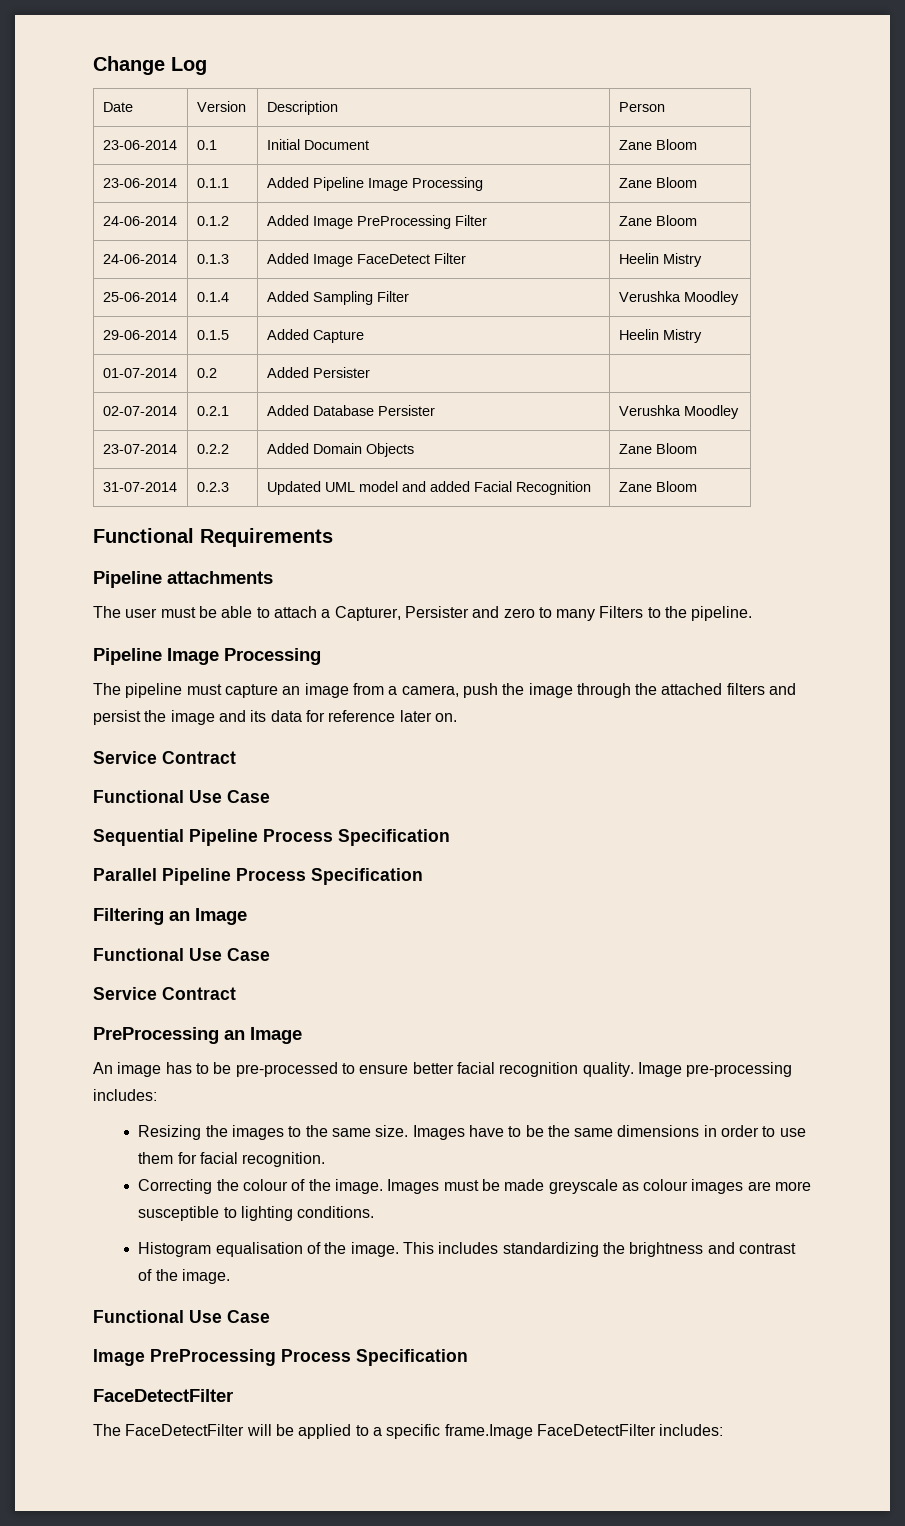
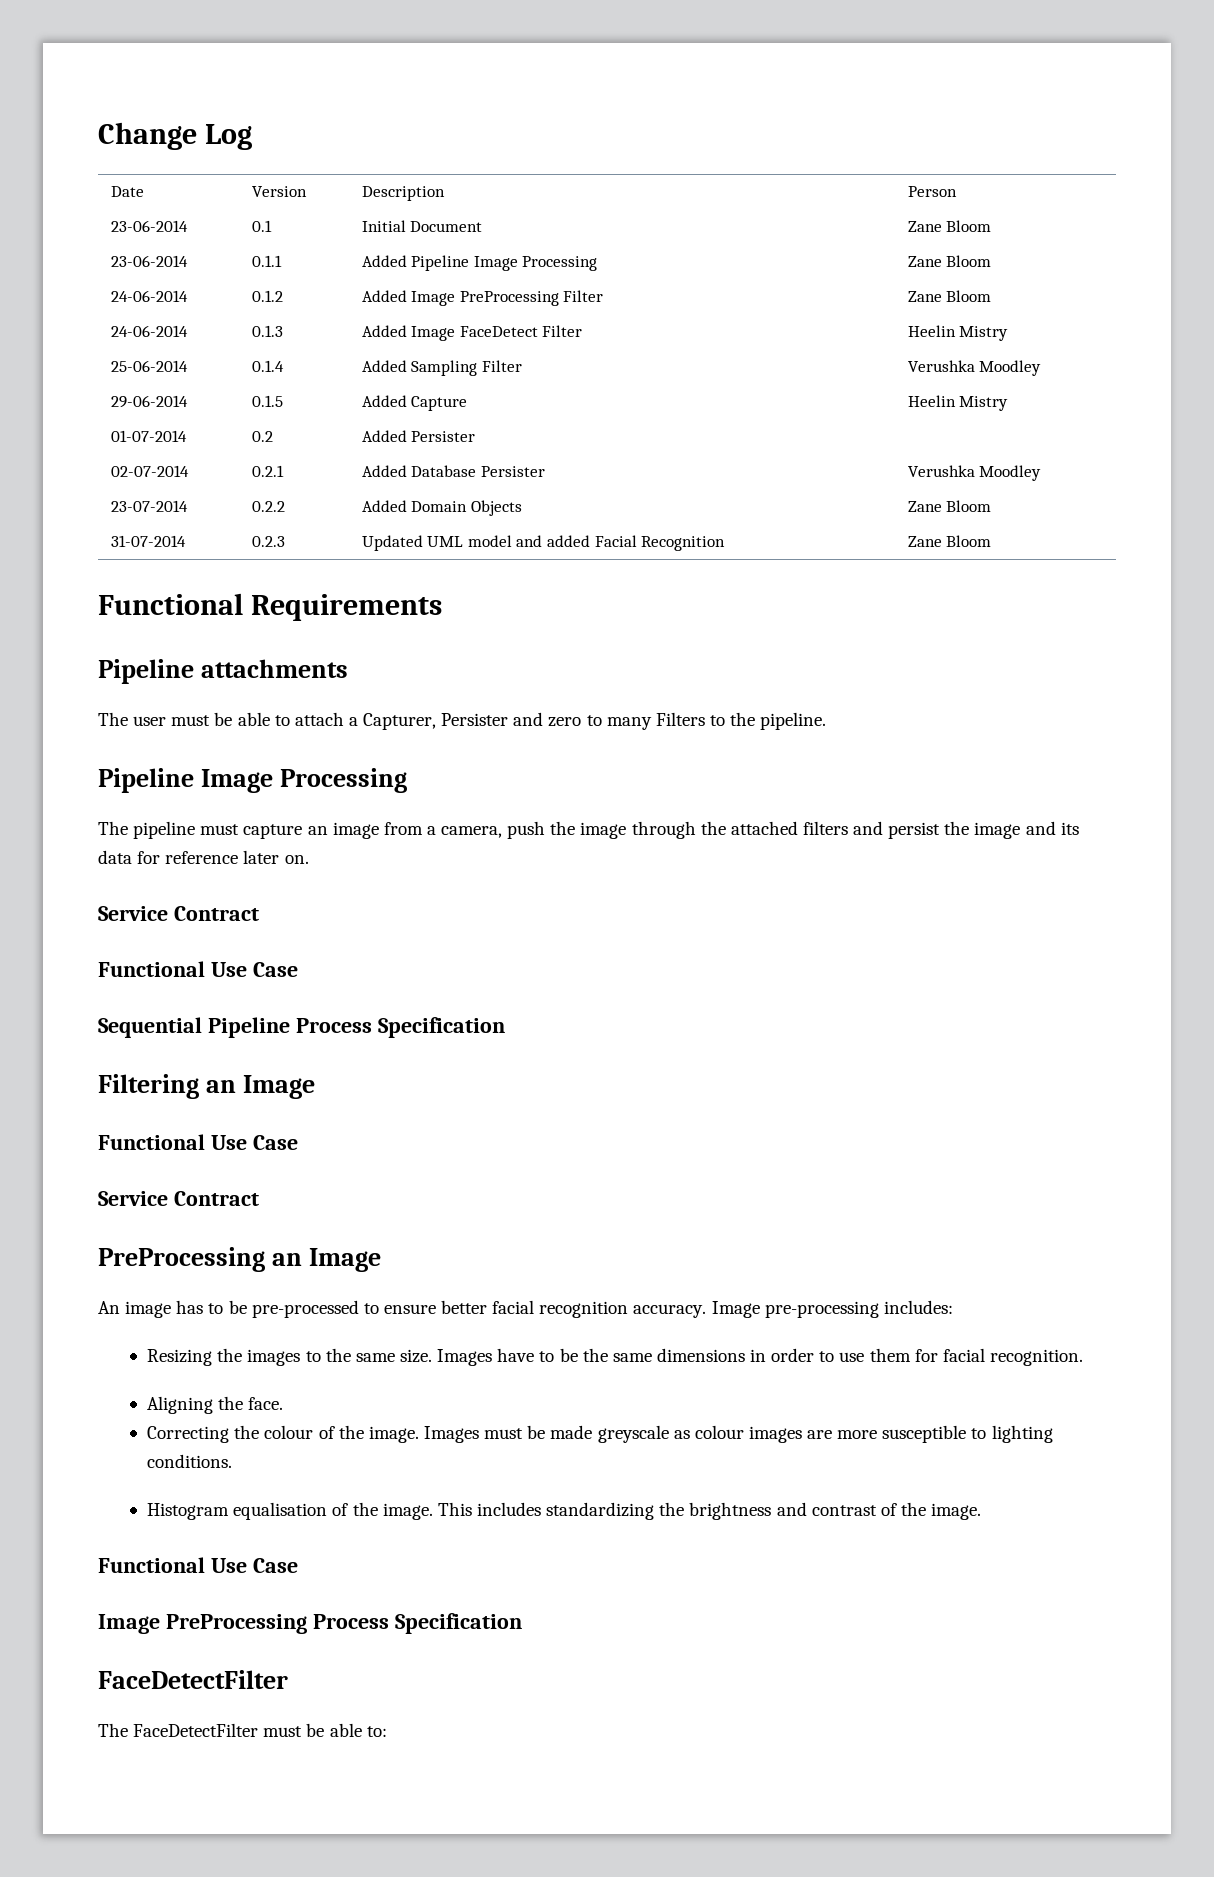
[93,868,423,885] // Parallel Pipeline Process Specification -> (505, 1027) none
[582,1062,634,1077] quality. -> [633,1304,707,1318] accuracy.
(326, 1159) none -> [147,1396,284,1414] // Aligning the face.
[246,1424,724,1439] will be applied to a specific frame.Image FaceDetectFilter includes: -> [263,1723,387,1737] must be able to:

